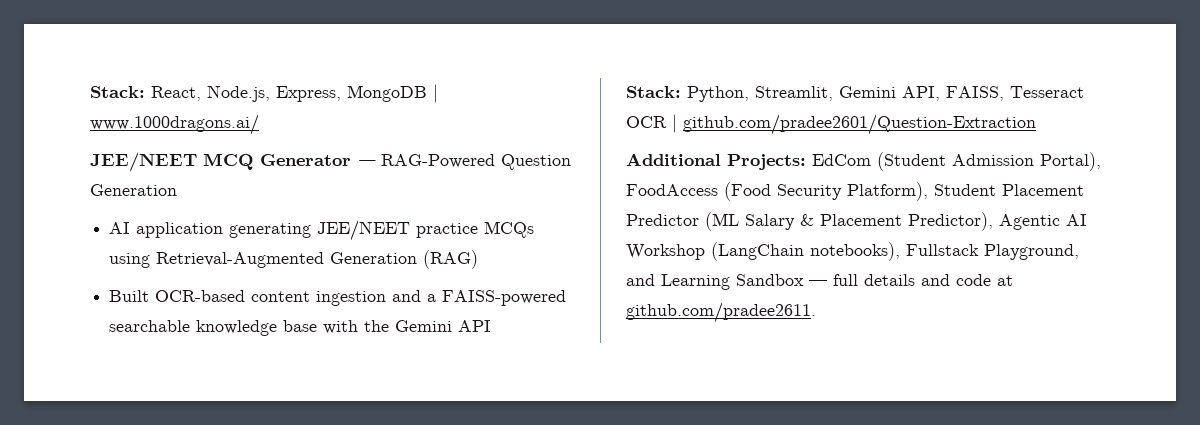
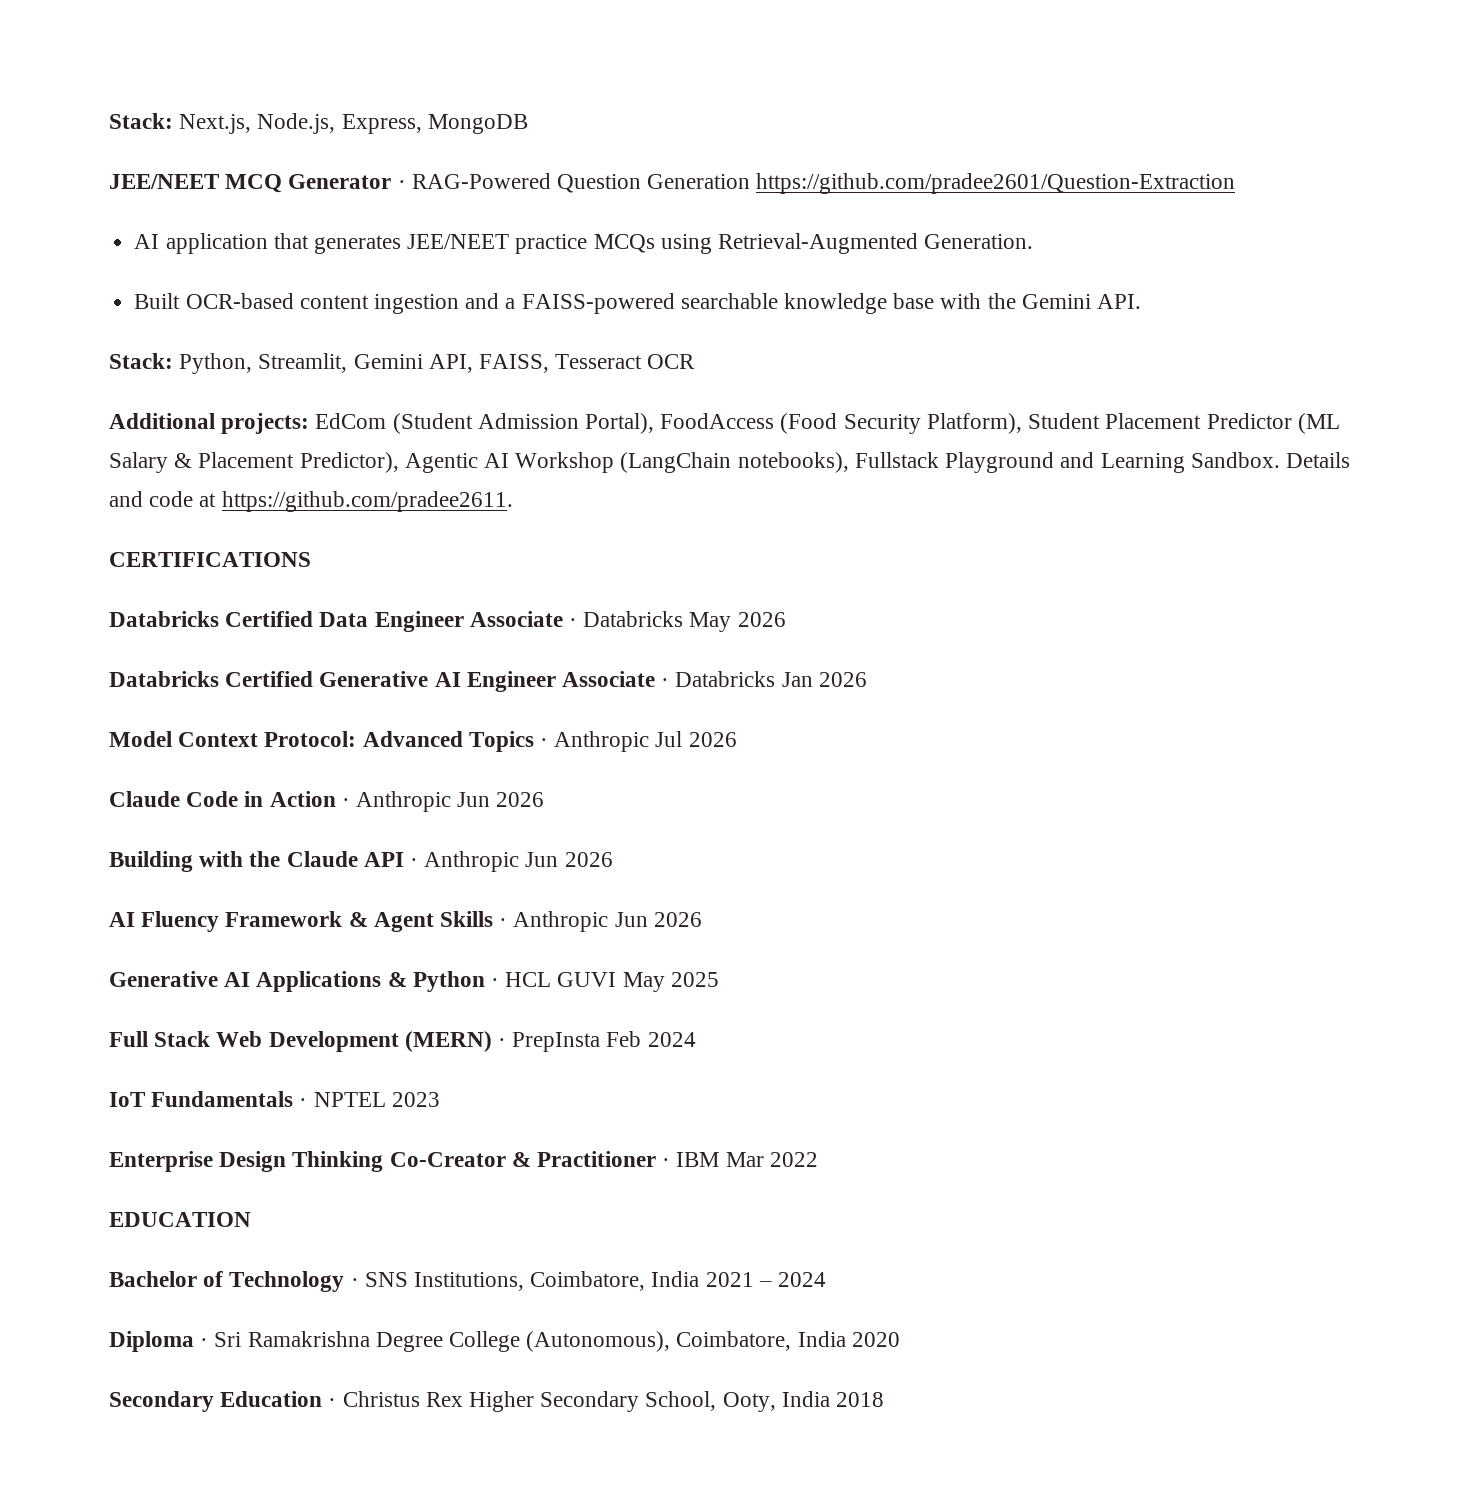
[90,86,201,101] Stack: React, -> [109,113,252,134] Stack: Next.js,
[433,84,438,103] [90,114,259,135] | www.1000dragons.ai/ -> (528, 124) none
[357,160,376,166] — -> [397,180,406,189] ·
(177, 190) none -> [756,173,1236,194] https://github.com/pradee2601/Question-Extraction
[229,223,312,238] generating -> [273,233,401,254] that generates
[330,250,479,269] Generation (RAG) -> [924,234,1034,249] Generation.
[458,320,492,332] API -> [1097,294,1142,309] API.
[672,114,1036,135] | github.com/pradee2601/Question-Extraction -> (696, 361) none
[727,154,806,170] Projects: -> [221,413,310,434] projects:
[984,244,1079,260] Playground, -> [945,452,1055,473] Playground
[736,274,1013,286] [626,302,816,323] Sandbox — full details and code at github.com/pradee2611. -> [1190,452,1350,468] [109,491,513,512] [109,552,311,567] [109,611,786,632] [109,671,867,692] [109,731,737,752] [109,791,545,812] [109,851,613,872] [109,911,702,932] [109,971,719,992] [109,1031,696,1052] [109,1091,440,1107] [109,1151,818,1172] [109,1212,251,1227] [109,1271,827,1292] [109,1331,900,1352] [109,1391,885,1412] Sandbox. Details and code at https://github.com/pradee2611. // CERTIFICATIONS // Databricks Certified Data Engineer Associate · Databricks May 2026 // Databricks Certified Generative AI Engineer Associate · Databricks Jan 2026 // Model Context Protocol: Advanced Topics · Anthropic Jul 2026 // Claude Code in Action · Anthropic Jun 2026 // Building with the Claude API · Anthropic Jun 2026 // AI Fluency Framework & Agent Skills · Anthropic Jun 2026 // Generative AI Applications & Python · HCL GUVI May 2025 // Full Stack Web Development (MERN) · PrepInsta Feb 2024 // IoT Fundamentals · NPTEL 2023 // Enterprise Design Thinking Co-Creator & Practitioner · IBM Mar 2022 // EDUCATION // Bachelor of Technology · SNS Institutions, Coimbatore, India 2021 – 2024 // Diploma · Sri Ramakrishna Degree College (Autonomous), Coimbatore, India 2020 // Secondary Education · Christus Rex Higher Secondary School, Ooty, India 2018

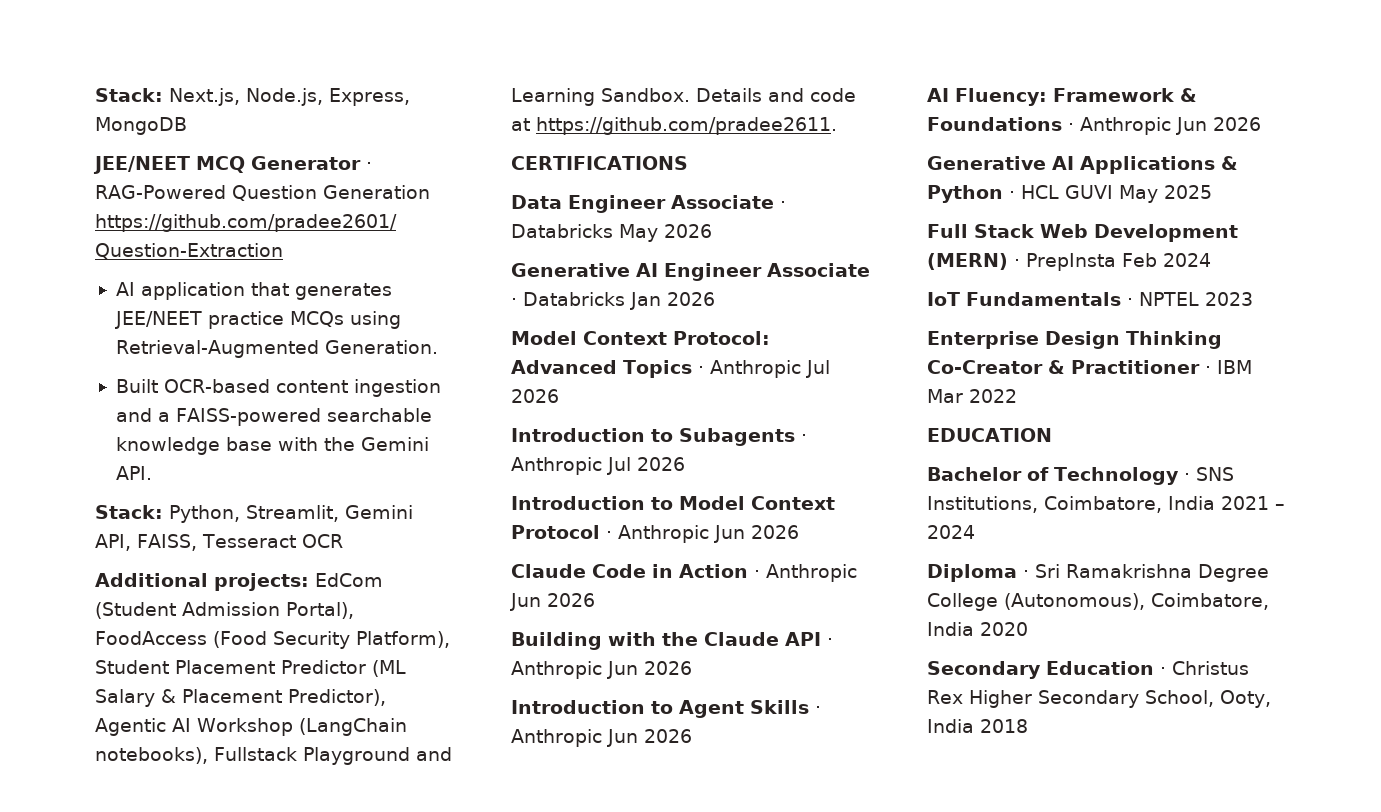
[109,611,314,627] Databricks Certified -> (688, 163) none
[109,671,314,687] Databricks Certified -> (712, 231) none
(737, 739) none -> [511,428,807,446] [511,457,685,475] [511,496,835,510] [511,525,799,543] // Introduction to Subagents · Anthropic Jul 2026 // Introduction to Model Context Protocol · Anthropic Jun 2026
[109,911,220,932] // AI Fluency -> [511,700,821,718] [511,729,692,747] [927,88,1047,106] // Introduction to Agent Skills · Anthropic Jun 2026 // AI Fluency:
[373,911,494,932] Agent Skills -> [927,117,1062,131] Foundations

